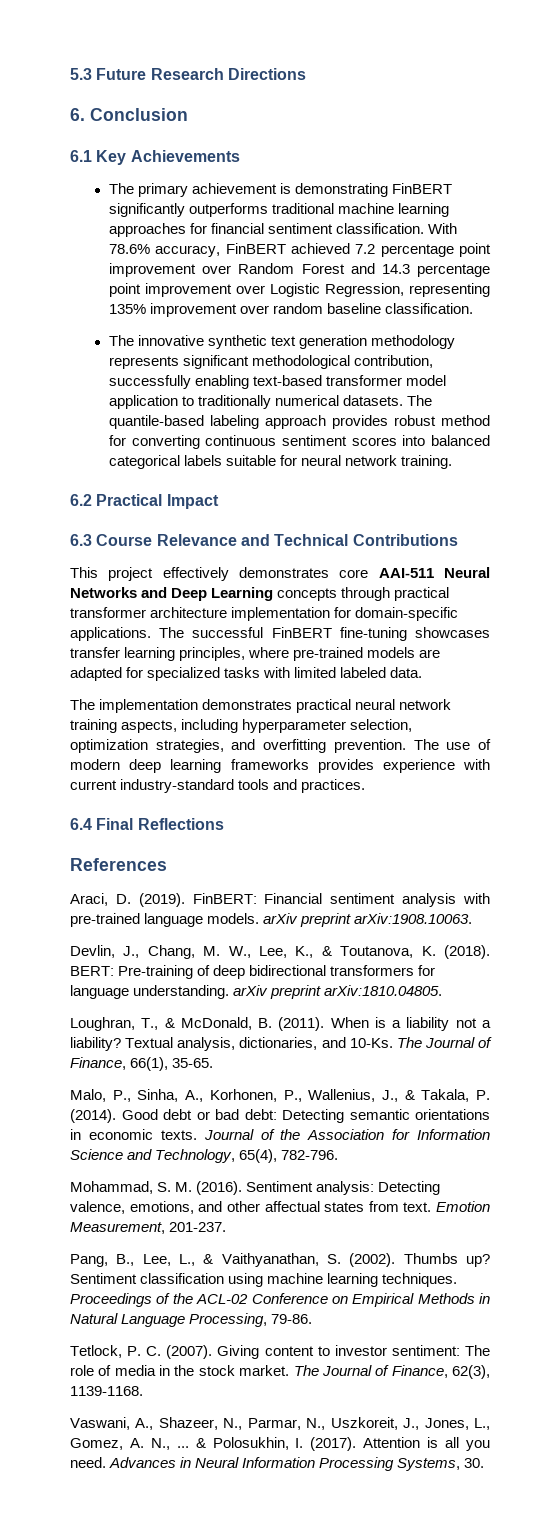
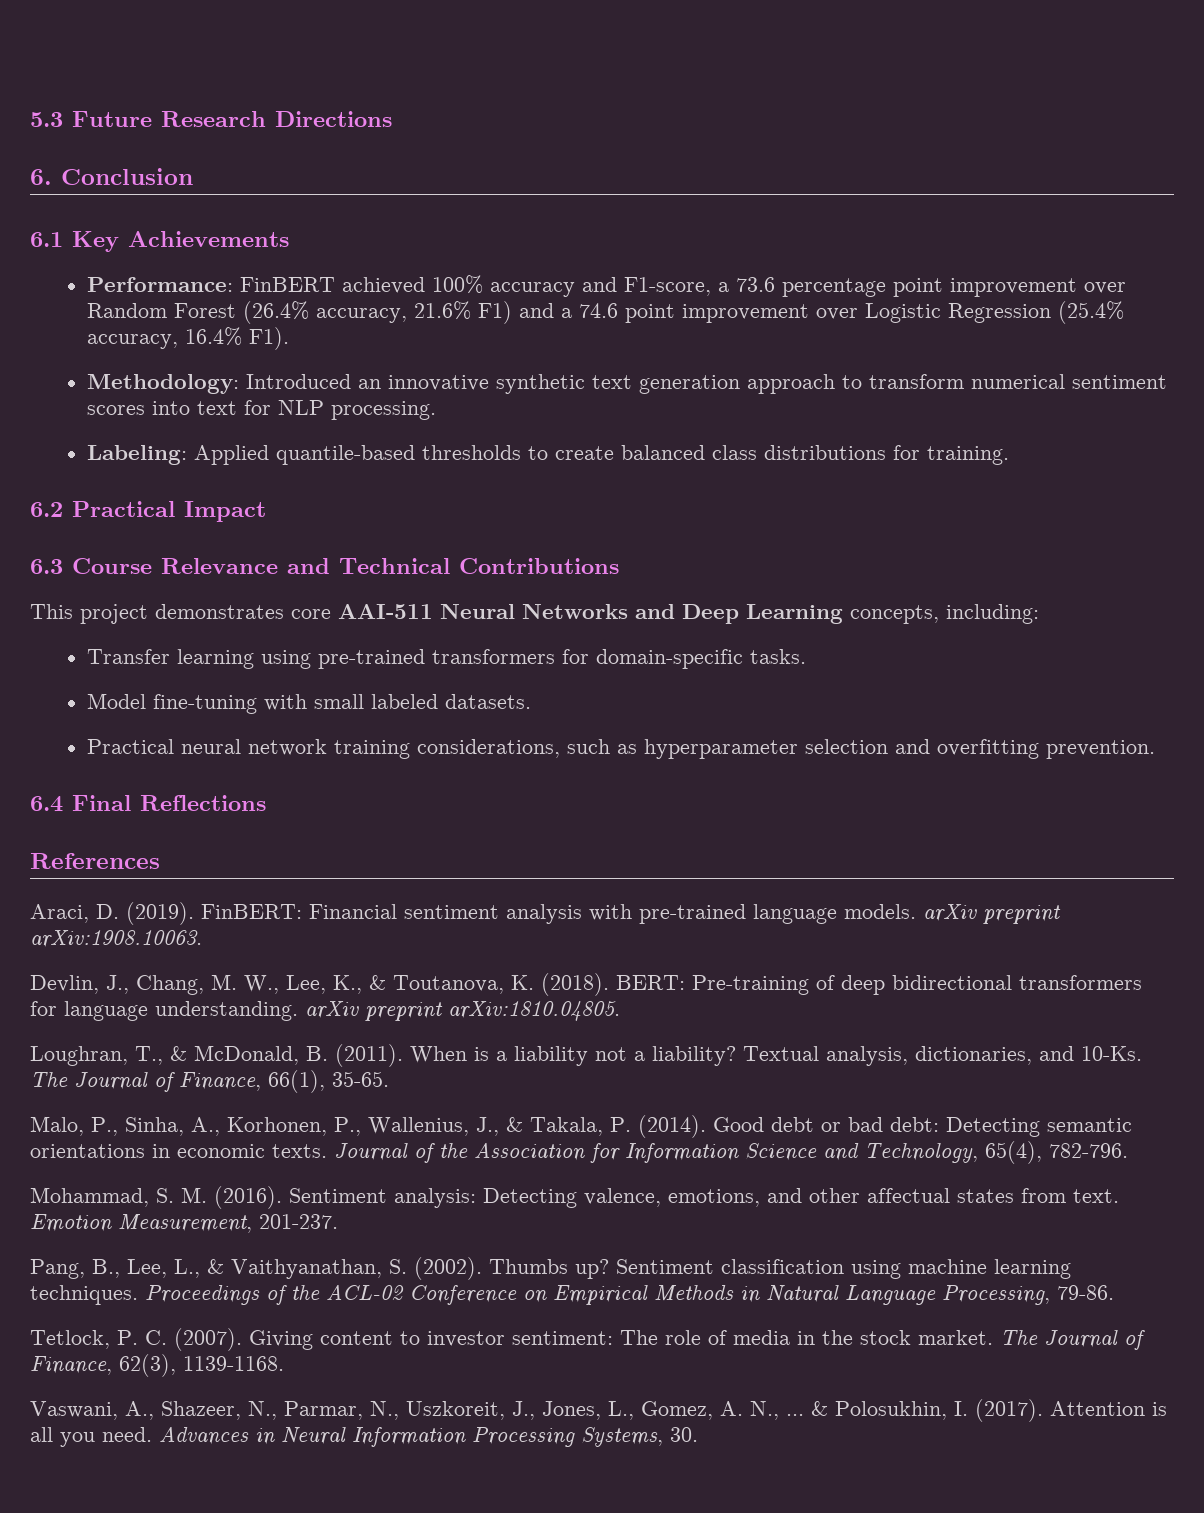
[108,183,453,197] [108,203,450,217] [108,223,458,237] [108,243,376,257] The primary achievement is demonstrating FinBERT significantly outperforms traditional machine learning approaches for financial sentiment classification. With 78.6% accuracy, FinBERT achieved 7.2 -> [87,275,776,297] Performance: FinBERT achieved 100% accuracy and F1-score, a 73.6
[350,263,490,277] [108,283,490,297] [108,303,474,317] [108,335,456,349] [108,355,434,369] [108,375,447,389] [108,395,433,409] [108,415,491,429] [108,435,490,449] [108,455,398,469] and 14.3 percentage point improvement over Logistic Regression, representing 135% improvement over random baseline classification. // The innovative synthetic text generation methodology represents significant methodological contribution, successfully enabling text-based transformer model application to traditionally numerical datasets. The quantile-based labeling approach provides robust method for converting continuous sentiment scores into balanced categorical labels suitable for neural network -> [243,301,1125,324] [87,327,290,350] [87,374,1168,394] [87,400,437,420] [87,445,921,465] (26.4% accuracy, 21.6% F1) and a 74.6 point improvement over Logistic Regression (25.4% accuracy, 16.4% F1). // Methodology: Introduced an innovative synthetic text generation approach to transform numerical sentiment scores into text for NLP processing. // Labeling: Applied quantile-based thresholds to create balanced class distributions for
[162,567,229,581] effectively -> (148, 614) none
[277,587,450,601] [70,607,459,621] [70,627,490,641] [70,647,441,661] [70,667,423,681] [70,699,452,713] [70,719,413,733] [70,739,492,753] [70,759,490,773] [70,779,366,793] concepts through practical transformer architecture implementation for domain-specific applications. The successful FinBERT fine-tuning showcases transfer learning principles, where pre-trained models are adapted for specialized tasks with limited labeled data. // The implementation demonstrates practical neural network training aspects, including hyperparameter selection, optimization strategies, and overfitting prevention. The use of modern deep learning frameworks provides experience with current industry-standard tools and practices. -> [850,604,1039,624] [87,649,807,669] [87,693,532,714] [87,739,1156,759] concepts, including: // Transfer learning using pre-trained transformers for domain-specific tasks. // Model fine-tuning with small labeled datasets. // Practical neural network training considerations, such as hyperparameter selection and overfitting prevention.

